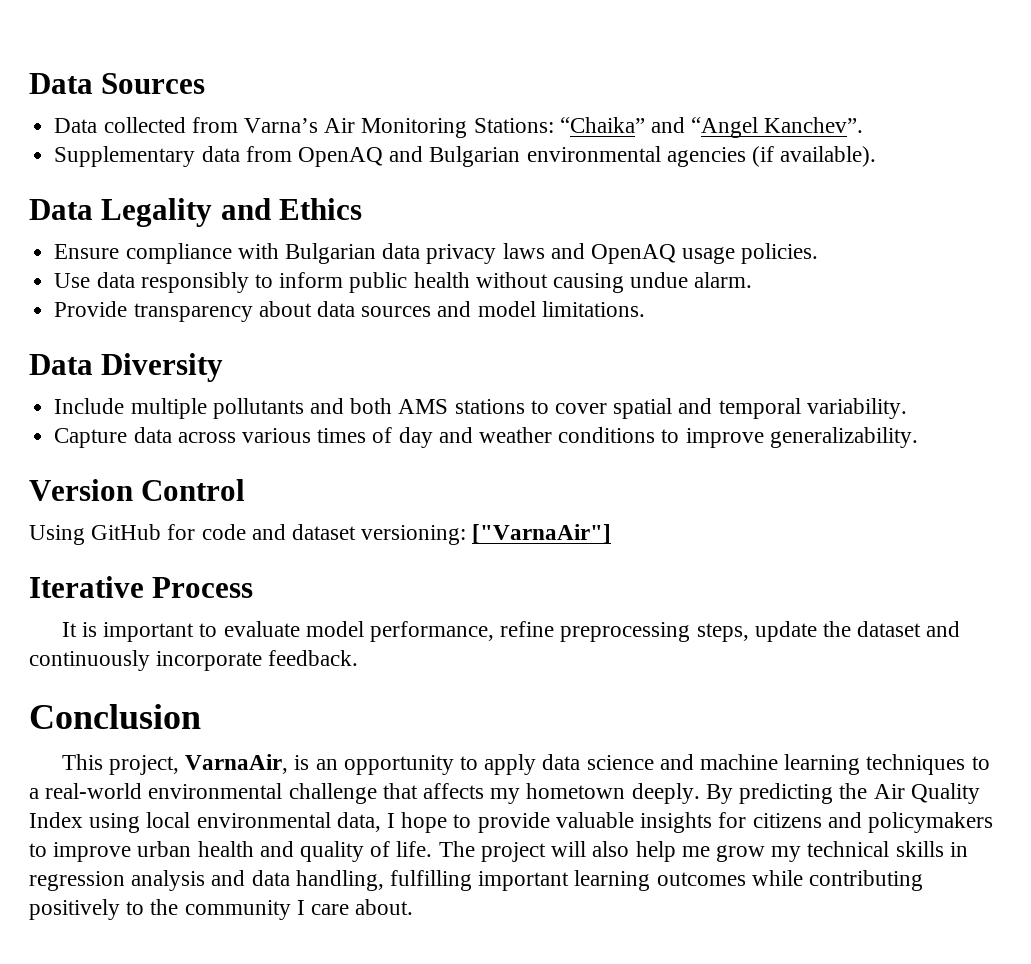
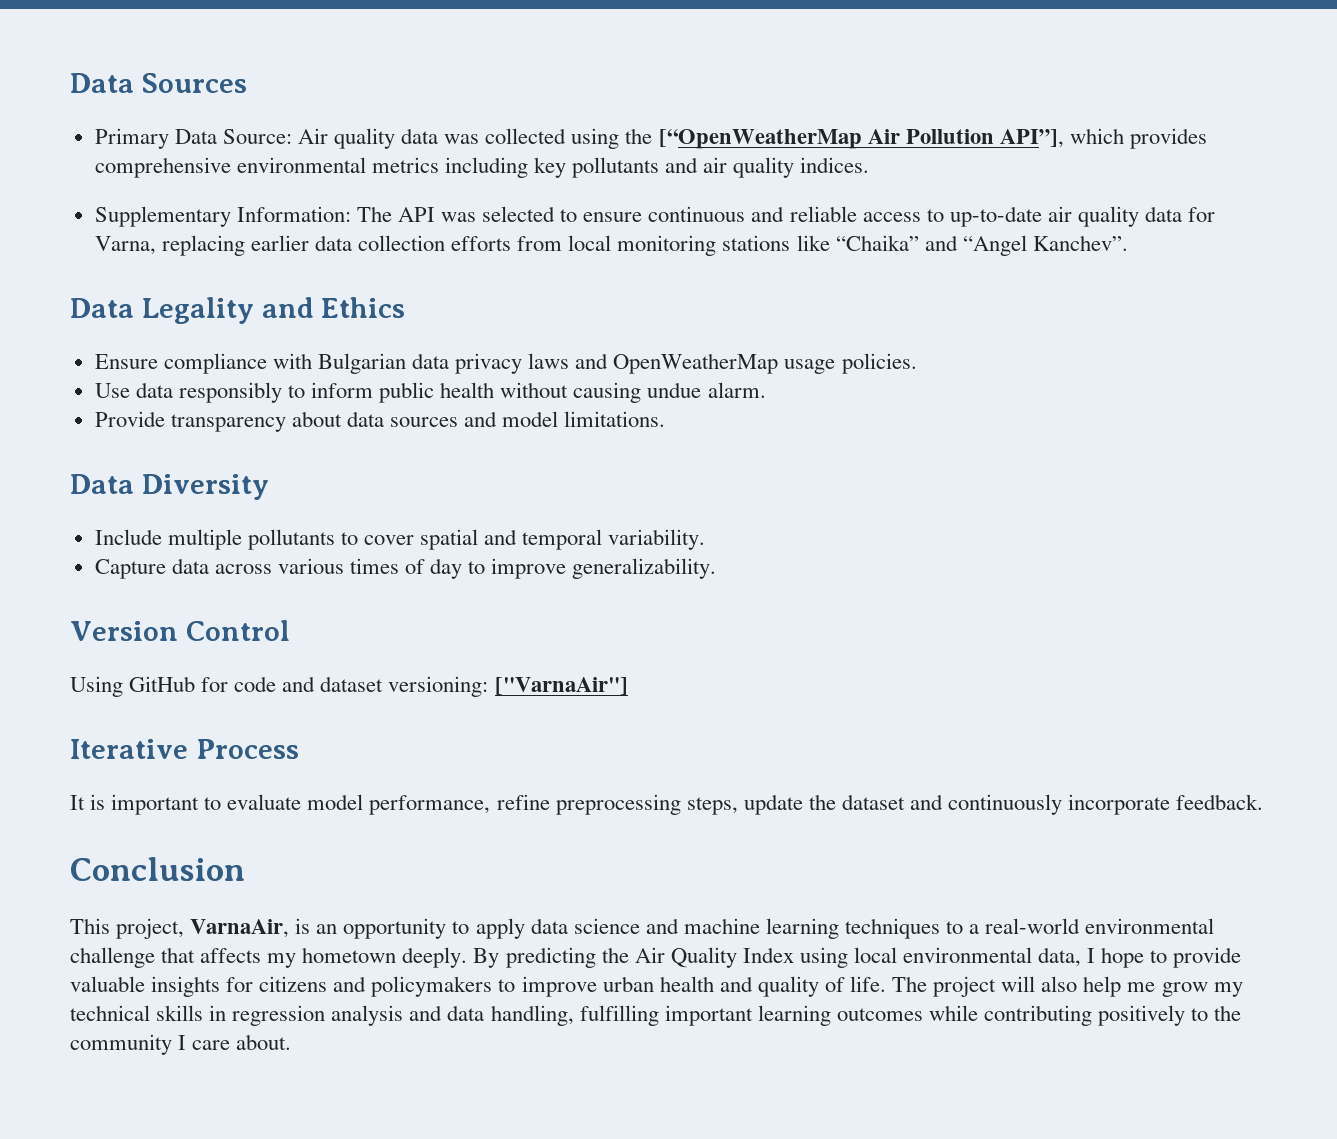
[54,117,864,138] [54,146,877,167] Data collected from Varna’s Air Monitoring Stations: “Chaika” and “Angel Kanchev”. // Supplementary data from OpenAQ and Bulgarian environmental agencies (if available). -> [94,128,1207,149] [94,157,870,178] [94,206,1216,227] [94,235,1128,256] Primary Data Source: Air quality data was collected using the [“OpenWeatherMap Air Pollution API”], which provides comprehensive environmental metrics including key pollutants and air quality indices. // Supplementary Information: The API was selected to ensure continuous and reliable access to up-to-date air quality data for Varna, replacing earlier data collection efforts from local monitoring stations like “Chaika” and “Angel Kanchev”.
[590,244,676,264] OpenAQ -> [613,353,779,374] OpenWeatherMap
[309,398,525,414] and both AMS stations -> (335, 539) none
[438,427,656,443] and weather conditions -> (463, 568) none

